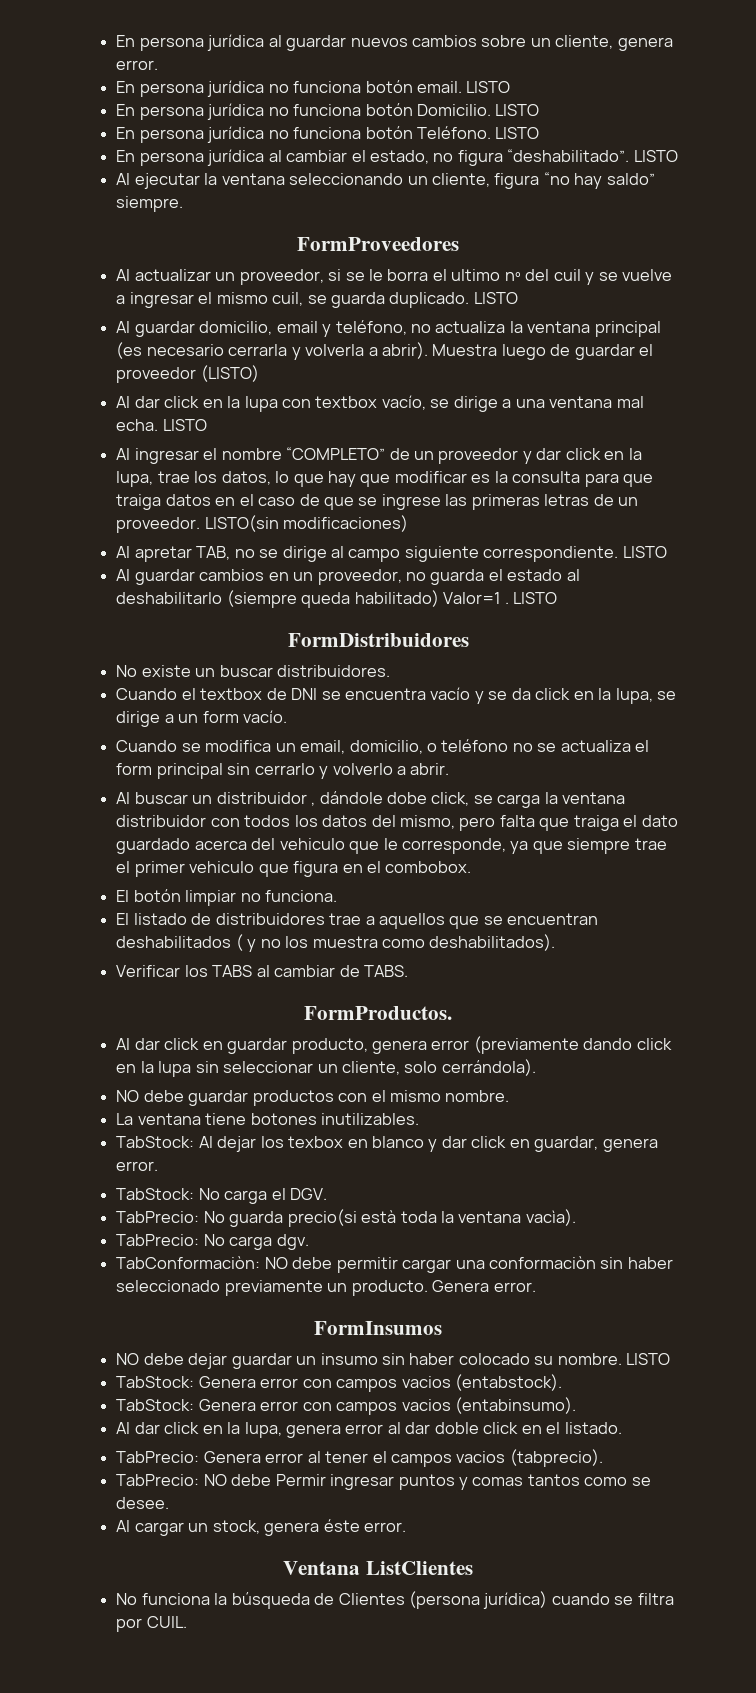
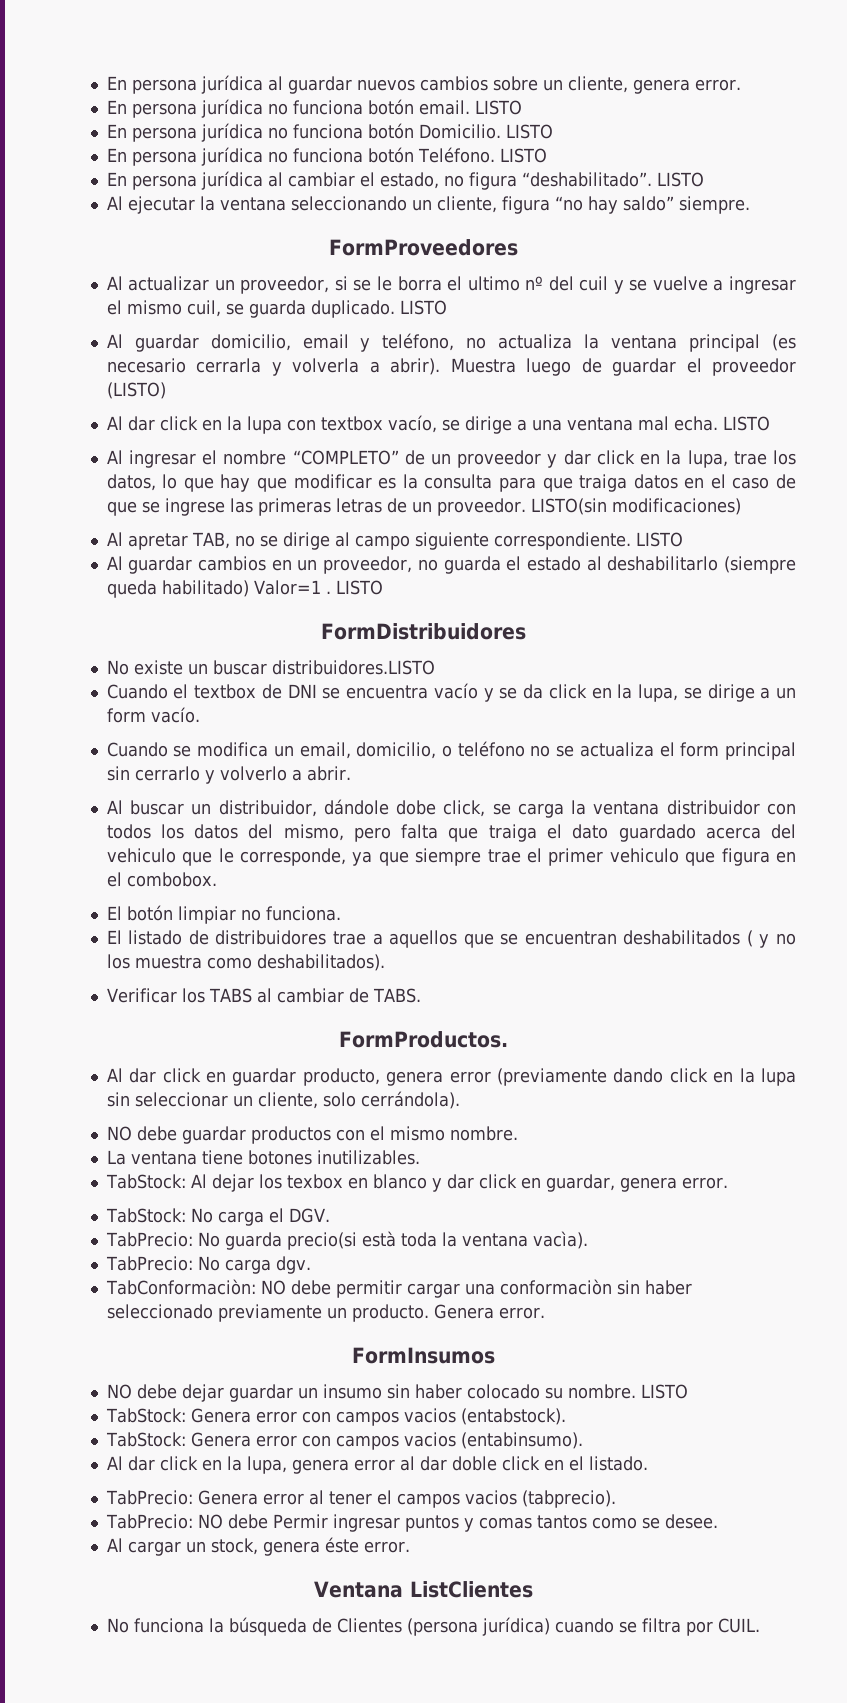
[277,665,391,677] distribuidores. -> [271,660,435,675] distribuidores.LISTO
[216,792,316,806] distribuidor , -> [218,800,317,817] distribuidor,

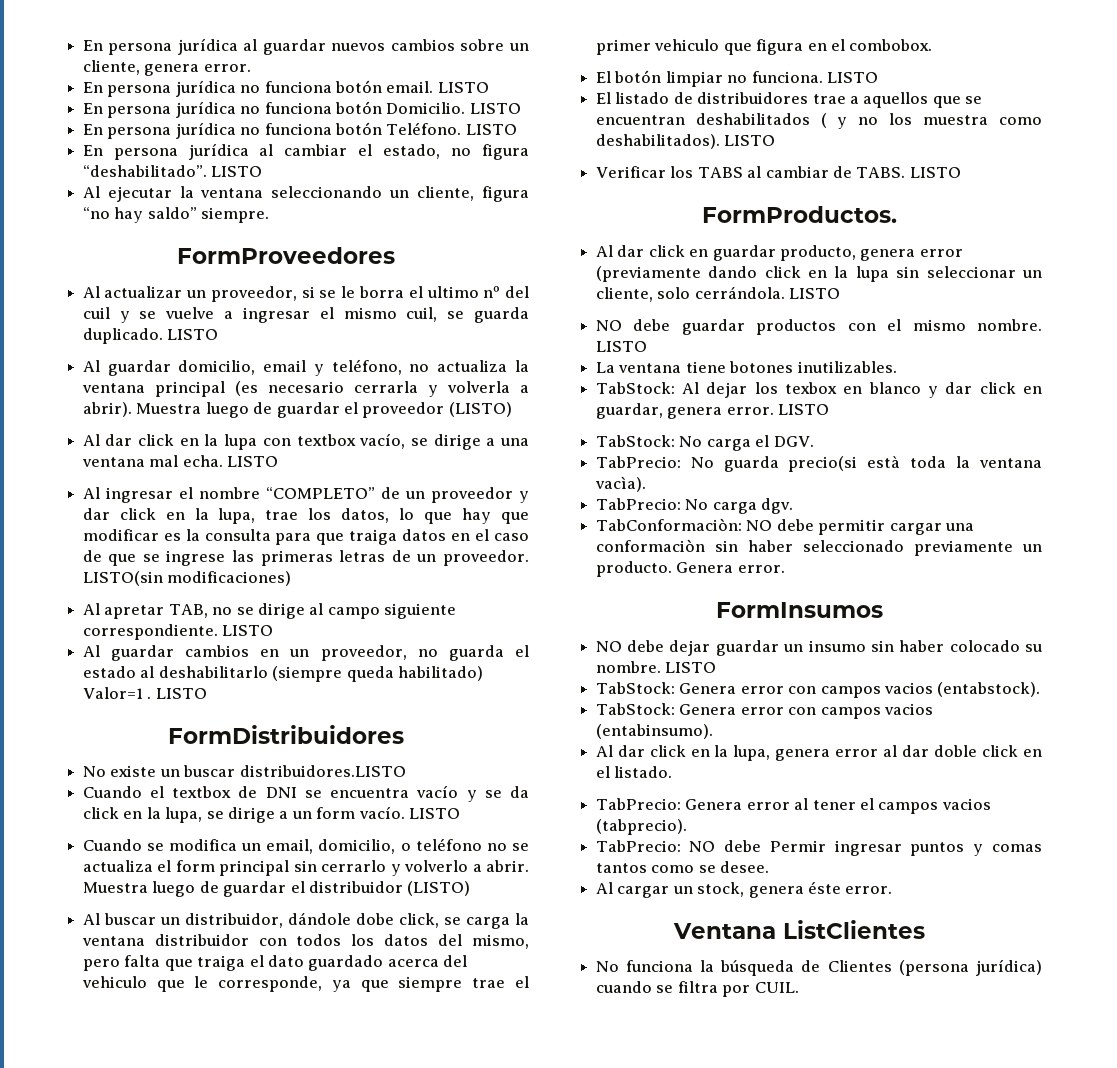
(200, 715) none -> [409,808,461,819] LISTO
(351, 773) none -> [82,881,471,897] Muestra luego de guardar el distribuidor (LISTO)
(341, 913) none -> [827,72,879,83] LISTO
(385, 962) none -> [724,135,776,146] LISTO
(421, 995) none -> [909,167,961,178] LISTO
[360,1091,460,1109] cerrándola). -> [694,286,841,299] cerrándola. LISTO
(518, 1133) none -> [595,341,647,352] LISTO
(728, 1183) none -> [778,404,830,415] LISTO

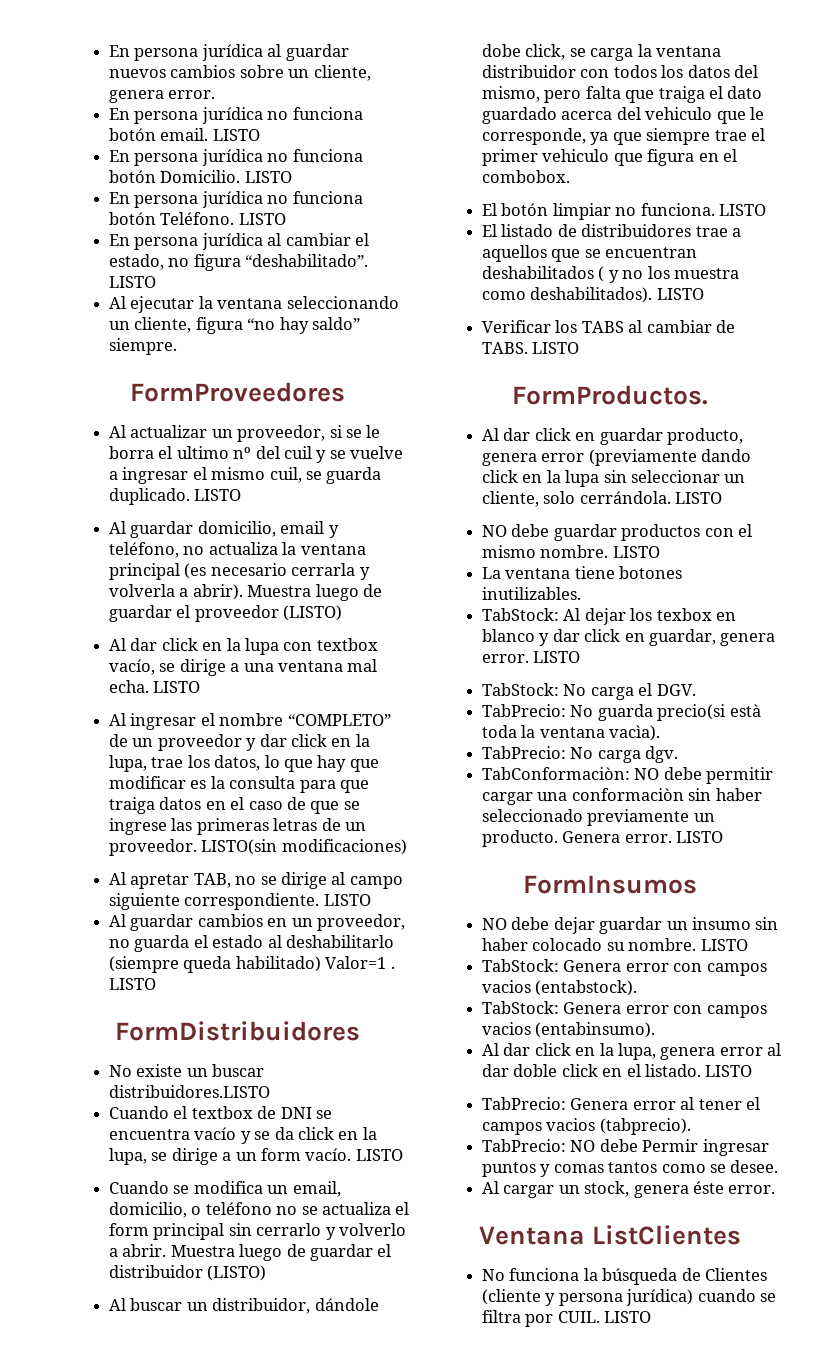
(785, 569) none -> [676,831,724,843] LISTO
(673, 772) none -> [705,1065,753,1077] LISTO
[898,960,969,976] (persona -> [481,1289,623,1306] (cliente y persona
(799, 987) none -> [604,1311,652,1323] LISTO

